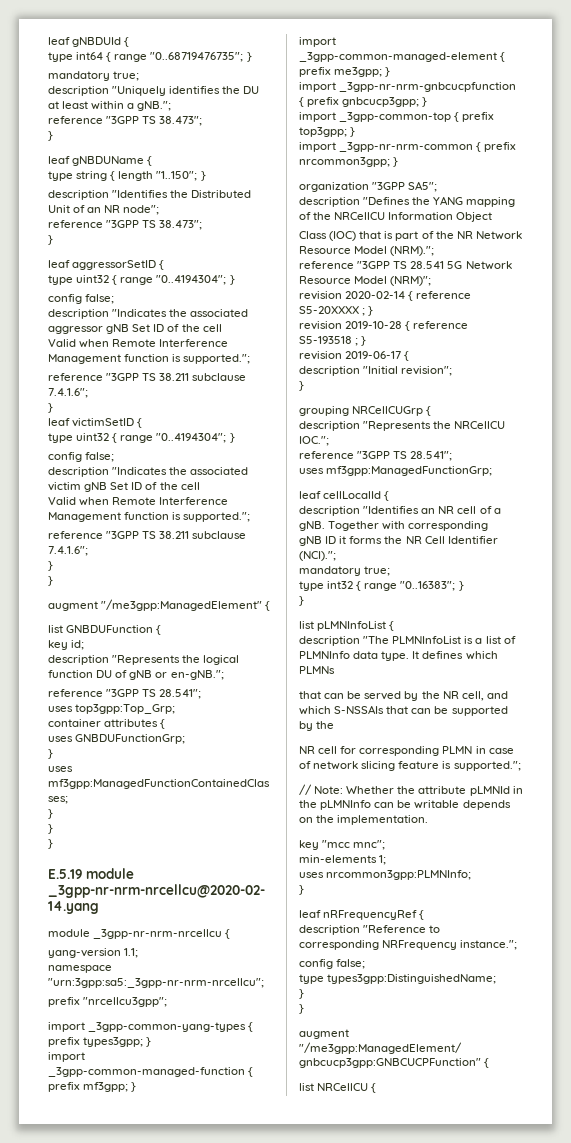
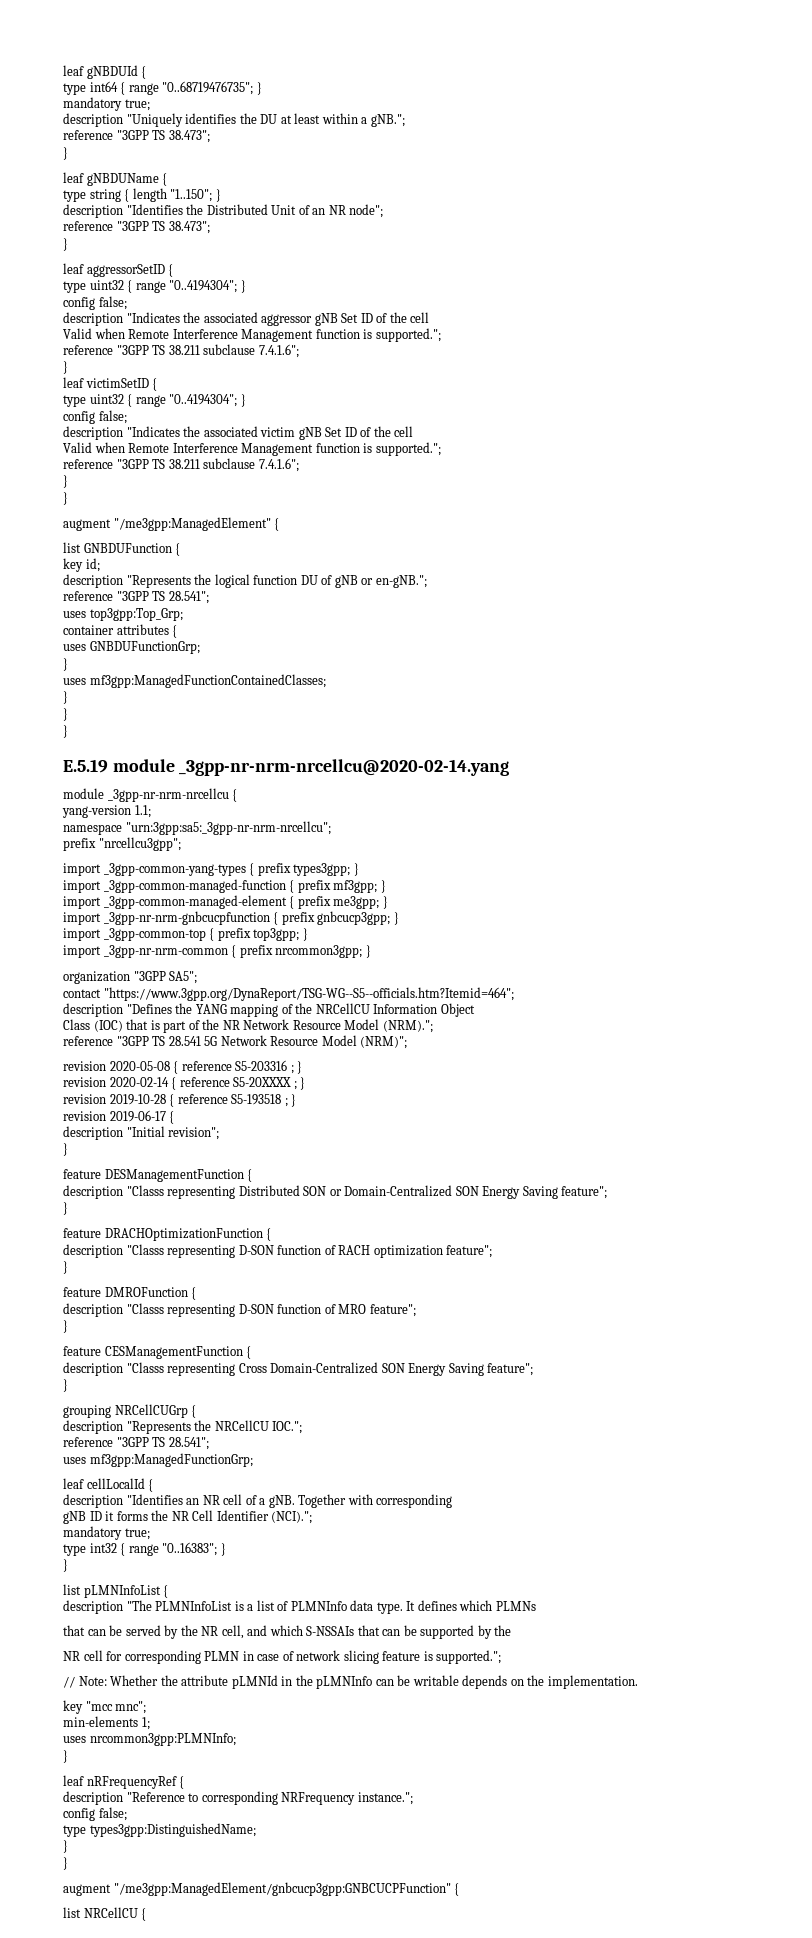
(438, 186) none -> [63,987,514,1001] // contact "https://www.3gpp.org/DynaReport/TSG-WG--S5--officials.htm?Itemid=464";
(432, 281) none -> [63,1060,303,1074] // revision 2020-05-08 { reference S5-203316 ; }
(304, 386) none -> [63,1169,253,1182] [63,1185,608,1199] [63,1202,68,1215] [63,1228,272,1241] [63,1244,493,1258] [63,1261,68,1274] [63,1287,197,1300] [63,1303,416,1317] [63,1320,68,1333] [63,1346,252,1359] [63,1362,534,1376] [63,1379,68,1392] // feature DESManagementFunction { // description "Classs representing Distributed SON or Domain-Centralized SON Energy Saving feature"; // } // feature DRACHOptimizationFunction { // description "Classs representing D-SON function of RACH optimization feature"; // } // feature DMROFunction { // description "Classs representing D-SON function of MRO feature"; // } // feature CESManagementFunction { // description "Classs representing Cross Domain-Centralized SON Energy Saving feature"; // }

